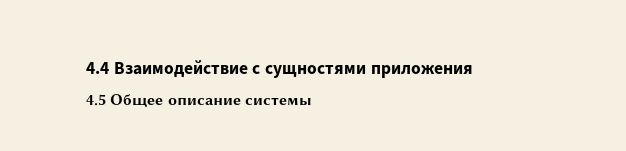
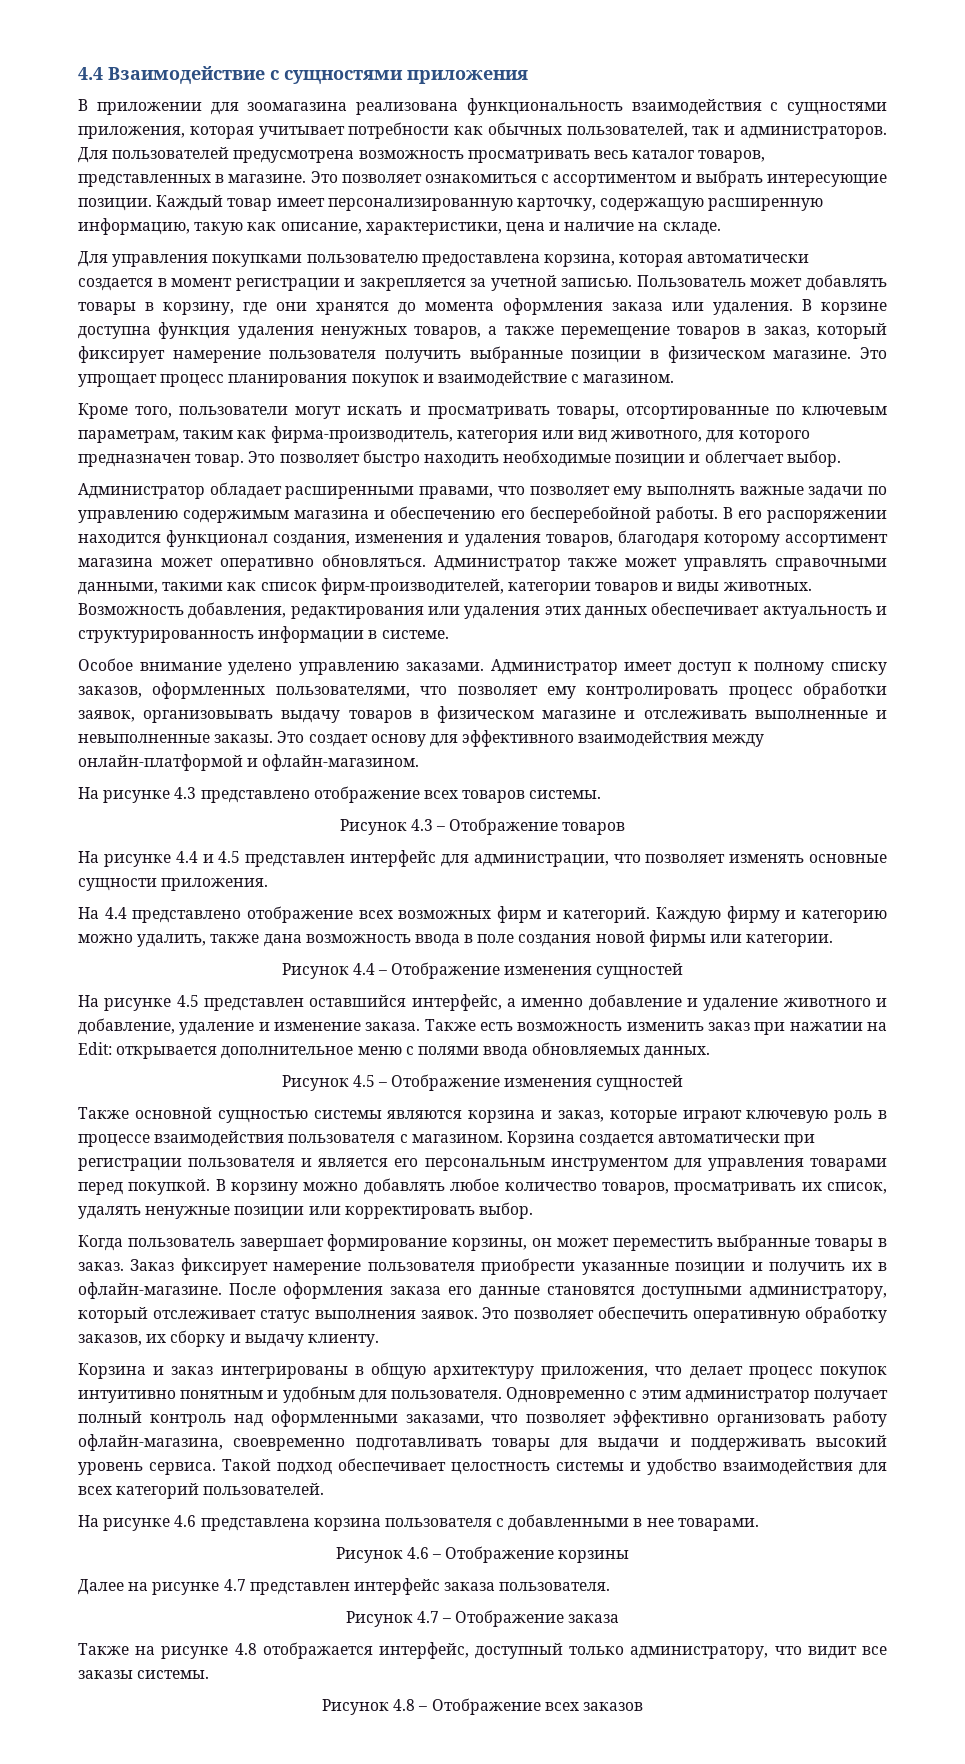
[86,94,312,108] 4.5 Общее описание системы -> [78,98,887,115] [78,122,888,139] [78,147,766,163] [78,170,887,187] [78,195,824,211] [78,218,721,235] [78,251,810,267] [78,274,887,291] [78,298,887,315] [78,322,887,339] [78,346,887,363] [78,371,675,387] [78,403,888,419] [78,426,810,443] [78,450,841,467] [78,482,888,499] [78,506,888,523] [78,530,888,547] [78,554,887,571] [78,578,812,595] [78,602,888,619] [78,626,449,643] [78,658,888,675] [78,682,887,699] [78,706,888,723] [78,730,765,747] [78,754,420,771] [78,786,602,803] [339,818,626,835] [78,850,888,867] [78,878,269,891] [78,906,887,923] [78,930,834,947] [281,962,684,979] [78,994,888,1011] [78,1018,888,1035] [78,1042,711,1059] [281,1074,684,1091] [78,1107,888,1123] [78,1131,816,1147] [78,1158,887,1171] [78,1178,888,1195] [78,1202,533,1219] [78,1234,887,1251] [78,1258,888,1275] [78,1282,887,1299] [78,1306,888,1323] [78,1330,379,1347] [78,1362,887,1379] [78,1386,889,1403] [78,1410,888,1427] [78,1434,887,1451] [78,1458,887,1475] [78,1483,325,1499] [78,1514,759,1531] [335,1546,630,1563] [78,1578,611,1595] [345,1610,620,1627] [78,1642,887,1659] [78,1670,210,1679] [322,1698,643,1715] В приложении для зоомагазина реализована функциональность взаимодействия с сущностями приложения, которая учитывает потребности как обычных пользователей, так и администраторов. Для пользователей предусмотрена возможность просматривать весь каталог товаров, представленных в магазине. Это позволяет ознакомиться с ассортиментом и выбрать интересующие позиции. Каждый товар имеет персонализированную карточку, содержащую расширенную информацию, такую как описание, характеристики, цена и наличие на складе. // Для управления покупками пользователю предоставлена корзина, которая автоматически создается в момент регистрации и закрепляется за учетной записью. Пользователь может добавлять товары в корзину, где они хранятся до момента оформления заказа или удаления. В корзине доступна функция удаления ненужных товаров, а также перемещение товаров в заказ, который фиксирует намерение пользователя получить выбранные позиции в физическом магазине. Это упрощает процесс планирования покупок и взаимодействие с магазином. // Кроме того, пользователи могут искать и просматривать товары, отсортированные по ключевым параметрам, таким как фирма-производитель, категория или вид животного, для которого предназначен товар. Это позволяет быстро находить необходимые позиции и облегчает выбор. // Администратор обладает расширенными правами, что позволяет ему выполнять важные задачи по управлению содержимым магазина и обеспечению его бесперебойной работы. В его распоряжении находится функционал создания, изменения и удаления товаров, благодаря которому ассортимент магазина может оперативно обновляться. Администратор также может управлять справочными данными, такими как список фирм-производителей, категории товаров и виды животных. Возможность добавления, редактирования или удаления этих данных обеспечивает актуальность и структурированность информации в системе. // Особое внимание уделено управлению заказами. Администратор имеет доступ к полному списку заказов, оформленных пользователями, что позволяет ему контролировать процесс обработки заявок, организовывать выдачу товаров в физическом магазине и отслеживать выполненные и невыполненные заказы. Это создает основу для эффективного взаимодействия между онлайн-платформой и офлайн-магазином. // На рисунке 4.3 представлено отображение всех товаров системы. // Рисунок 4.3 – Отображение товаров // На рисунке 4.4 и 4.5 представлен интерфейс для администрации, что позволяет изменять основные сущности приложения. // На 4.4 представлено отображение всех возможных фирм и категорий. Каждую фирму и категорию можно удалить, также дана возможность ввода в поле создания новой фирмы или категории. // Рисунок 4.4 – Отображение изменения сущностей // На рисунке 4.5 представлен оставшийся интерфейс, а именно добавление и удаление животного и добавление, удаление и изменение заказа. Также есть возможность изменить заказ при нажатии на Edit: открывается дополнительное меню с полями ввода обновляемых данных. // Рисунок 4.5 – Отображение изменения сущностей // Также основной сущностью системы являются корзина и заказ, которые играют ключевую роль в процессе взаимодействия пользователя с магазином. Корзина создается автоматически при регистрации пользователя и является его персональным инструментом для управления товарами перед покупкой. В корзину можно добавлять любое количество товаров, просматривать их список, удалять ненужные позиции или корректировать выбор. // Когда пользователь завершает формирование корзины, он может переместить выбранные товары в заказ. Заказ фиксирует намерение пользователя приобрести указанные позиции и получить их в офлайн-магазине. После оформления заказа его данные становятся доступными администратору, который отслеживает статус выполнения заявок. Это позволяет обеспечить оперативную обработку заказов, их сборку и выдачу клиенту. // Корзина и заказ интегрированы в общую архитектуру приложения, что делает процесс покупок интуитивно понятным и удобным для пользователя. Одновременно с этим администратор получает полный контроль над оформленными заказами, что позволяет эффективно организовать работу офлайн-магазина, своевременно подготавливать товары для выдачи и поддерживать высокий уровень сервиса. Такой подход обеспечивает целостность системы и удобство взаимодействия для всех категорий пользователей. // На рисунке 4.6 представлена корзина пользователя с добавленными в нее товарами. // Рисунок 4.6 – Отображение корзины // Далее на рисунке 4.7 представлен интерфейс заказа пользователя. // Рисунок 4.7 – Отображение заказа // Также на рисунке 4.8 отображается интерфейс, доступный только администратору, что видит все заказы системы. // Рисунок 4.8 – Отображение всех заказов

